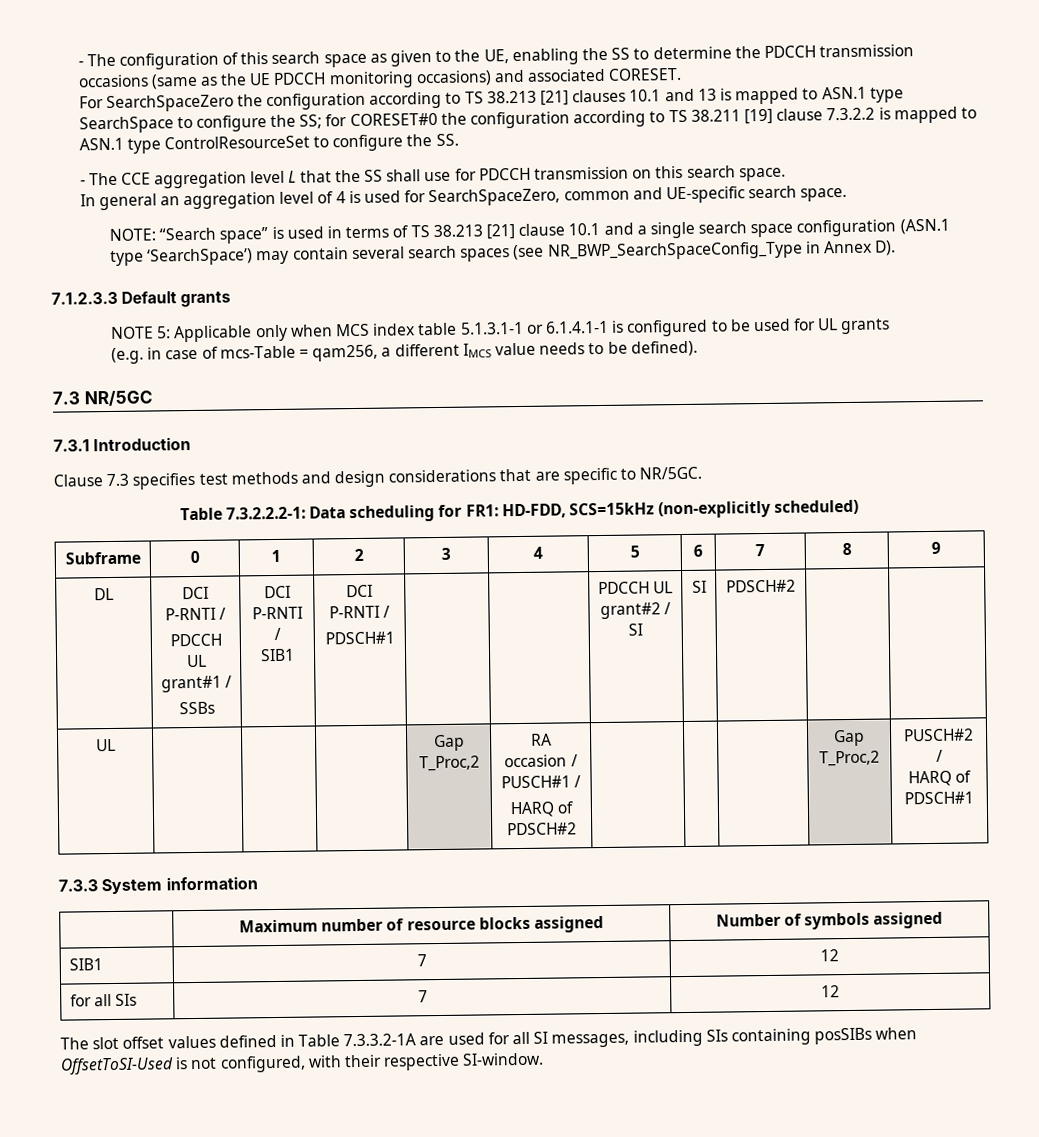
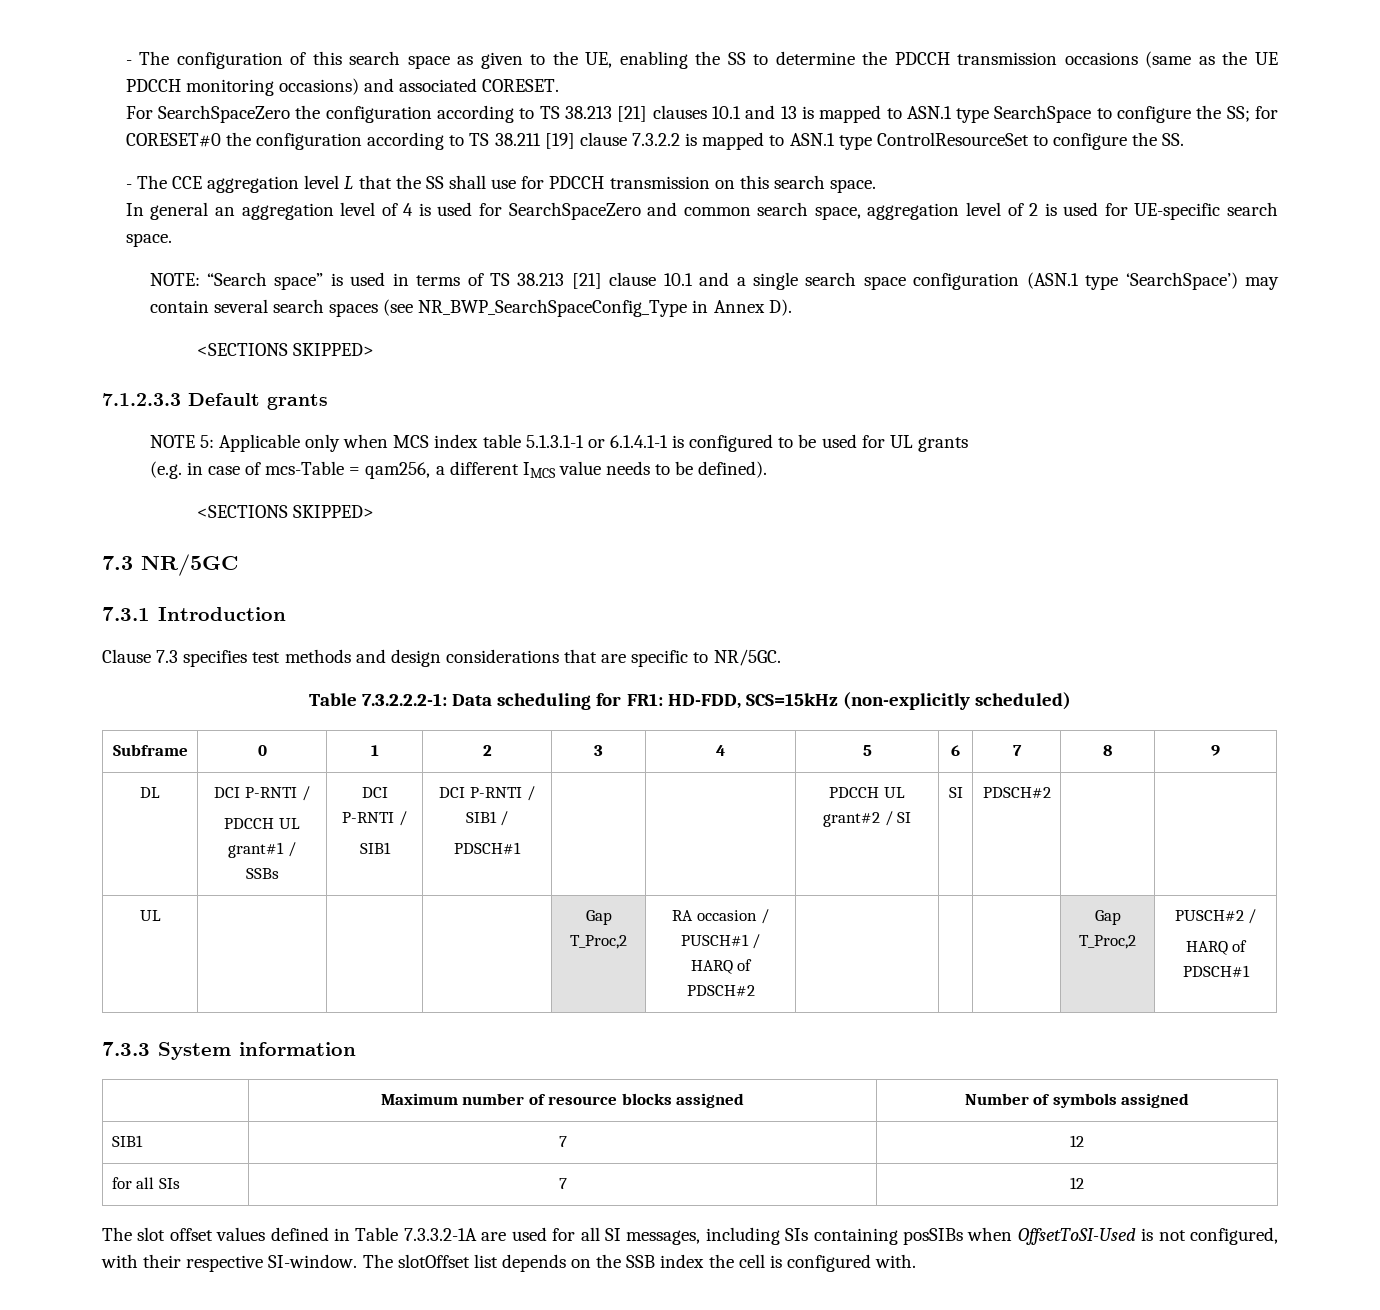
[428,187,663,207] SearchSpaceZero, common and -> [508,202,1128,220] SearchSpaceZero and common search space, aggregation level of 2 is used for
(897, 248) none -> [197,343,375,356] // <SECTIONS SKIPPED>
(698, 348) none -> [197,505,375,518] // <SECTIONS SKIPPED>
(391, 611) none -> [465,811,509,826] SIB1 /
(545, 1059) none -> [362,1254,917,1272] The slotOffset list depends on the SSB index the cell is configured with.

